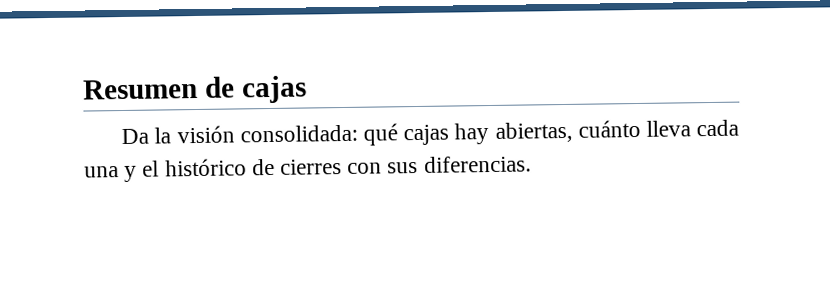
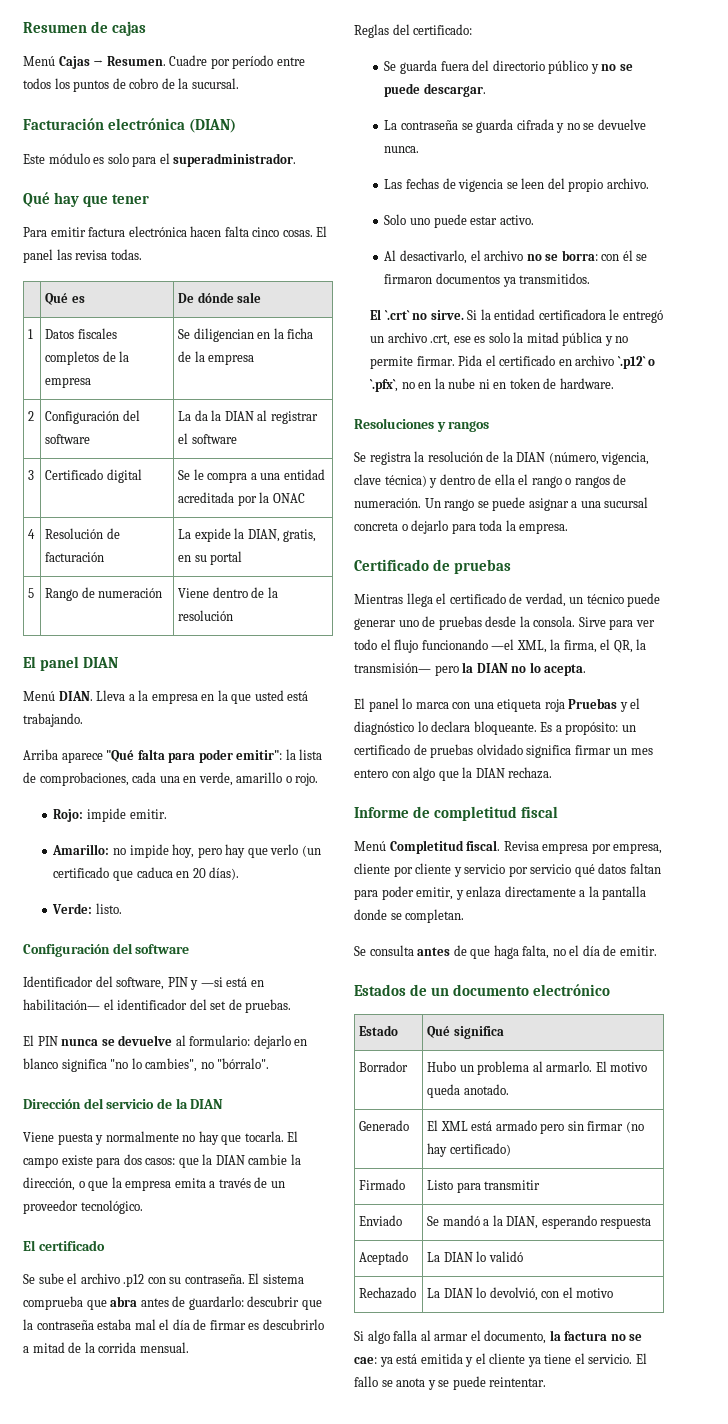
[121,119,740,146] [84,155,532,182] Da la visión consolidada: qué cajas hay abiertas, cuánto lleva cada una y el histórico de cierres con sus diferencias. -> [23,55,305,69] [23,78,239,92] [23,118,237,133] [23,153,297,167] [23,192,149,207] [23,226,328,237] [23,249,142,263] [45,293,85,305] [178,292,262,303] [28,329,34,339] [45,328,117,339] [45,351,130,365] [45,377,92,388] [178,328,314,342] [178,351,255,365] [28,411,35,421] [45,410,140,424] [45,434,91,444] [178,410,318,424] [178,433,237,444] [28,470,35,480] [45,469,142,483] [178,469,325,483] [178,492,305,506] [28,529,36,539] [45,528,120,539] [45,552,105,562] [178,528,317,542] [178,551,243,565] [28,588,35,598] [45,587,163,601] [178,587,278,598] [178,610,234,621] [23,656,118,671] [23,690,309,704] [23,713,83,727] [23,749,323,763] [23,772,319,786] [53,808,167,822] [52,844,321,858] [53,867,240,881] [52,903,122,914] [23,943,190,957] [23,976,264,990] [23,999,292,1013] [23,1035,308,1049] [23,1058,270,1072] [23,1098,224,1109] [23,1131,299,1145] [23,1154,301,1168] [23,1177,285,1191] [23,1200,143,1214] [23,1240,105,1251] [23,1273,304,1287] [23,1296,322,1310] [23,1319,324,1330] [23,1342,189,1353] [354,24,473,38] [384,60,633,74] [384,83,486,97] [384,119,646,133] [384,146,420,153] [384,178,649,192] [384,214,534,228] [384,250,648,264] [384,273,591,287] [370,309,663,323] [370,332,629,346] [370,355,656,369] [370,378,614,392] [354,418,490,432] [354,451,650,465] [354,474,627,488] [354,497,649,511] [354,520,569,534] [354,559,511,574] [354,593,661,607] [354,616,655,630] [354,639,647,653] [354,662,587,676] [354,698,641,712] [354,721,636,735] [354,744,653,758] [354,767,553,781] [354,806,558,821] [354,840,663,854] [354,863,661,877] [354,886,647,900] [354,909,465,923] [354,945,657,959] [354,984,610,996] [359,1025,399,1036] [427,1026,504,1039] [359,1061,409,1072] [427,1061,648,1075] [427,1084,509,1098] [359,1120,410,1131] [427,1120,644,1134] [427,1143,511,1157] [359,1179,406,1190] [427,1180,541,1193] [359,1215,403,1226] [427,1215,652,1229] [359,1251,409,1265] [427,1251,523,1262] [359,1287,417,1299] [427,1287,614,1301] [354,1330,643,1344] [354,1353,647,1367] [354,1376,547,1390] Menú Cajas → Resumen. Cuadre por período entre todos los puntos de cobro de la sucursal. // Facturación electrónica (DIAN) // Este módulo es solo para el superadministrador. // Qué hay que tener // Para emitir factura electrónica hacen falta cinco cosas. El panel las revisa todas. // | Qué es | De dónde sale // 1 | Datos fiscales completos de la empresa | Se diligencian en la ficha de la empresa // 2 | Configuración del software | La da la DIAN al registrar el software // 3 | Certificado digital | Se le compra a una entidad acreditada por la ONAC // 4 | Resolución de facturación | La expide la DIAN, gratis, en su portal // 5 | Rango de numeración | Viene dentro de la resolución // El panel DIAN // Menú DIAN. Lleva a la empresa en la que usted está trabajando. // Arriba aparece "Qué falta para poder emitir": la lista de comprobaciones, cada una en verde, amarillo o rojo. // Rojo: impide emitir. // Amarillo: no impide hoy, pero hay que verlo (un certificado que caduca en 20 días). // Verde: listo. // Configuración del software // Identificador del software, PIN y —si está en habilitación— el identificador del set de pruebas. // El PIN nunca se devuelve al formulario: dejarlo en blanco significa "no lo cambies", no "bórralo". // Dirección del servicio de la DIAN // Viene puesta y normalmente no hay que tocarla. El campo existe para dos casos: que la DIAN cambie la dirección, o que la empresa emita a través de un proveedor tecnológico. // El certificado // Se sube el archivo .p12 con su contraseña. El sistema comprueba que abra antes de guardarlo: descubrir que la contraseña estaba mal el día de firmar es descubrirlo a mitad de la corrida mensual. // Reglas del certificado: // Se guarda fuera del directorio público y no se puede descargar. // La contraseña se guarda cifrada y no se devuelve nunca. // Las fechas de vigencia se leen del propio archivo. // Solo uno puede estar activo. // Al desactivarlo, el archivo no se borra: con él se firmaron documentos ya transmitidos. // El `.crt` no sirve. Si la entidad certificadora le entregó un archivo .crt, ese es solo la mitad pública y no permite firmar. Pida el certificado en archivo `.p12` o `.pfx`, no en la nube ni en token de hardware. // Resoluciones y rangos // Se registra la resolución de la DIAN (número, vigencia, clave técnica) y dentro de ella el rango o rangos de numeración. Un rango se puede asignar a una sucursal concreta o dejarlo para toda la empresa. // Certificado de pruebas // Mientras llega el certificado de verdad, un técnico puede generar uno de pruebas desde la consola. Sirve para ver todo el flujo funcionando —el XML, la firma, el QR, la transmisión— pero la DIAN no lo acepta. // El panel lo marca con una etiqueta roja Pruebas y el diagnóstico lo declara bloqueante. Es a propósito: un certificado de pruebas olvidado significa firmar un mes entero con algo que la DIAN rechaza. // Informe de completitud fiscal // Menú Completitud fiscal. Revisa empresa por empresa, cliente por cliente y servicio por servicio qué datos faltan para poder emitir, y enlaza directamente a la pantalla donde se completan. // Se consulta antes de que haga falta, no el día de emitir. // Estados de un documento electrónico // Estado | Qué significa // Borrador | Hubo un problema al armarlo. El motivo queda anotado. // Generado | El XML está armado pero sin firmar (no hay certificado) // Firmado | Listo para transmitir // Enviado | Se mandó a la DIAN, esperando respuesta // Aceptado | La DIAN lo validó // Rechazado | La DIAN lo devolvió, con el motivo // Si algo falla al armar el documento, la factura no se cae: ya está emitida y el cliente ya tiene el servicio. El fallo se anota y se puede reintentar.

